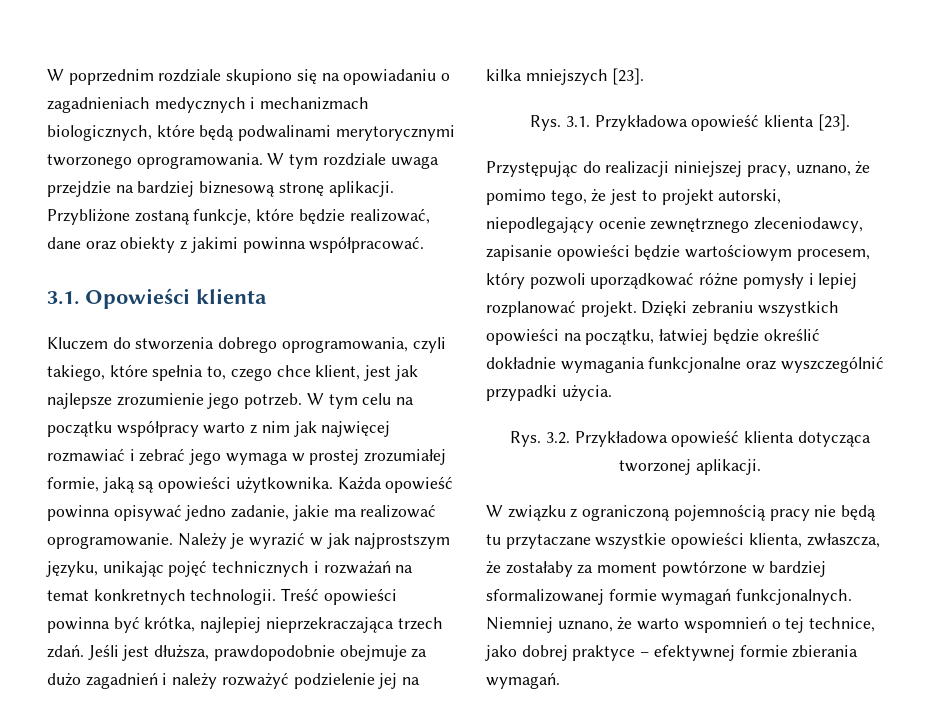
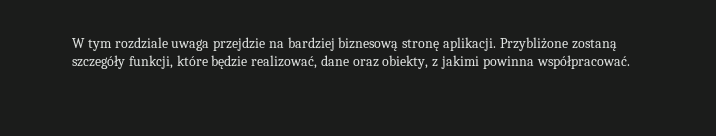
[47,69,451,85] [47,97,370,113] [47,124,455,141] [47,153,285,169] W poprzednim rozdziale skupiono się na opowiadaniu o zagadnieniach medycznych i mechanizmach biologicznych, które będą podwalinami merytorycznymi tworzonego oprogramowania. W -> [72,38,85,48] W
[193,209,252,225] funkcje, -> [72,55,173,69] szczegóły funkcji,
[120,237,176,253] obiekty -> [382,55,429,69] obiekty,
[47,288,267,309] [47,337,446,353] [47,364,418,381] [47,393,415,409] [47,420,391,437] [47,448,447,465] [47,476,454,493] [47,504,437,521] [47,532,451,549] [46,560,414,577] [47,588,397,605] [47,616,443,633] [47,644,428,661] [47,672,421,689] [486,68,645,85] [530,114,850,131] [486,161,871,177] [486,189,782,205] [486,217,864,233] [486,244,870,261] [486,272,858,289] [486,300,839,317] [486,328,820,345] [486,356,884,373] [486,385,612,401] [510,430,871,447] [619,459,761,475] [486,504,877,521] [486,532,880,549] [486,560,827,577] [486,588,853,605] [486,616,876,633] [485,645,859,661] [486,672,560,689] // 3.1. Opowieści klienta // Kluczem do stworzenia dobrego oprogramowania, czyli takiego, które spełnia to, czego chce klient, jest jak najlepsze zrozumienie jego potrzeb. W tym celu na początku współpracy warto z nim jak najwięcej rozmawiać i zebrać jego wymaga w prostej zrozumiałej formie, jaką są opowieści użytkownika. Każda opowieść powinna opisywać jedno zadanie, jakie ma realizować oprogramowanie. Należy je wyrazić w jak najprostszym języku, unikając pojęć technicznych i rozważań na temat konkretnych technologii. Treść opowieści powinna być krótka, najlepiej nieprzekraczająca trzech zdań. Jeśli jest dłuższa, prawdopodobnie obejmuje za dużo zagadnień i należy rozważyć podzielenie jej na kilka mniejszych [23]. // Rys. 3.1. Przykładowa opowieść klienta [23]. // Przystępując do realizacji niniejszej pracy, uznano, że pomimo tego, że jest to projekt autorski, niepodlegający ocenie zewnętrznego zleceniodawcy, zapisanie opowieści będzie wartościowym procesem, który pozwoli uporządkować różne pomysły i lepiej rozplanować projekt. Dzięki zebraniu wszystkich opowieści na początku, łatwiej będzie określić dokładnie wymagania funkcjonalne oraz wyszczególnić przypadki użycia. // Rys. 3.2. Przykładowa opowieść klienta dotycząca tworzonej aplikacji. // W związku z ograniczoną pojemnością pracy nie będą tu przytaczane wszystkie opowieści klienta, zwłaszcza, że zostałaby za moment powtórzone w bardziej sformalizowanej formie wymagań funkcjonalnych. Niemniej uznano, że warto wspomnień o tej technice, jako dobrej praktyce – efektywnej formie zbierania wymagań. -> (630, 62) none

